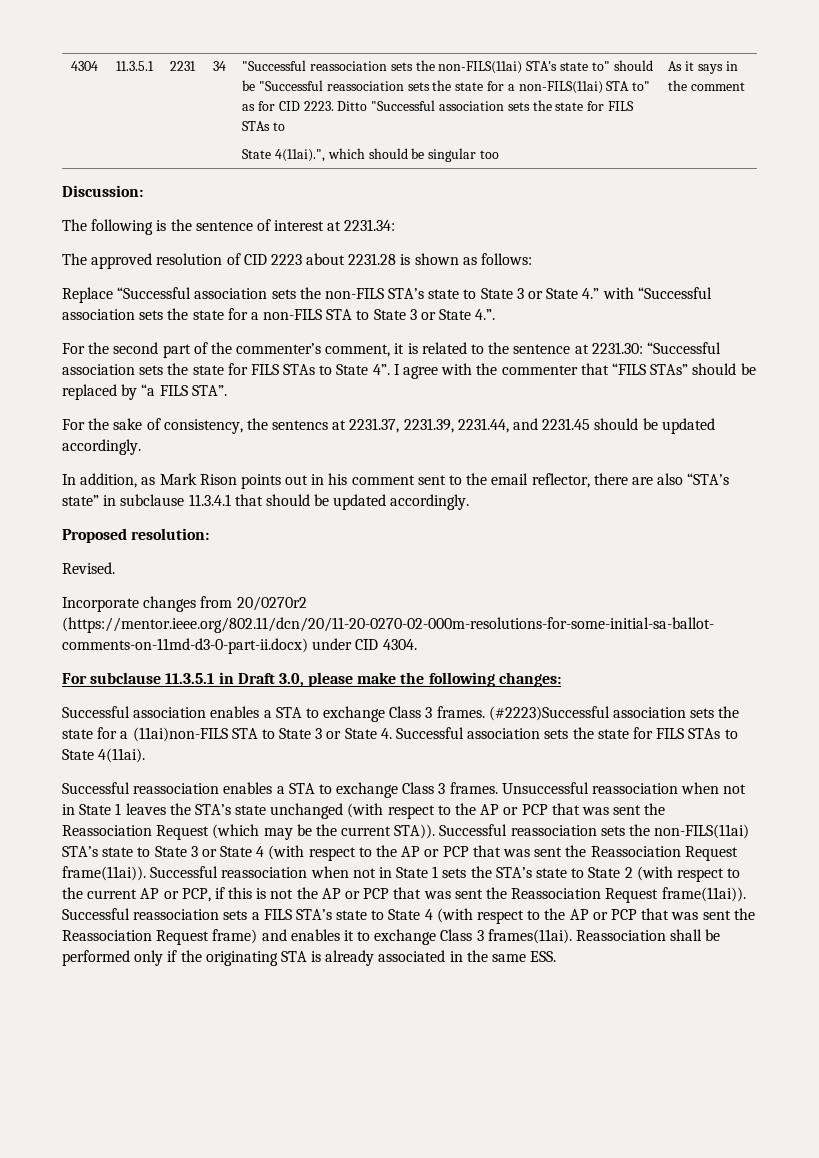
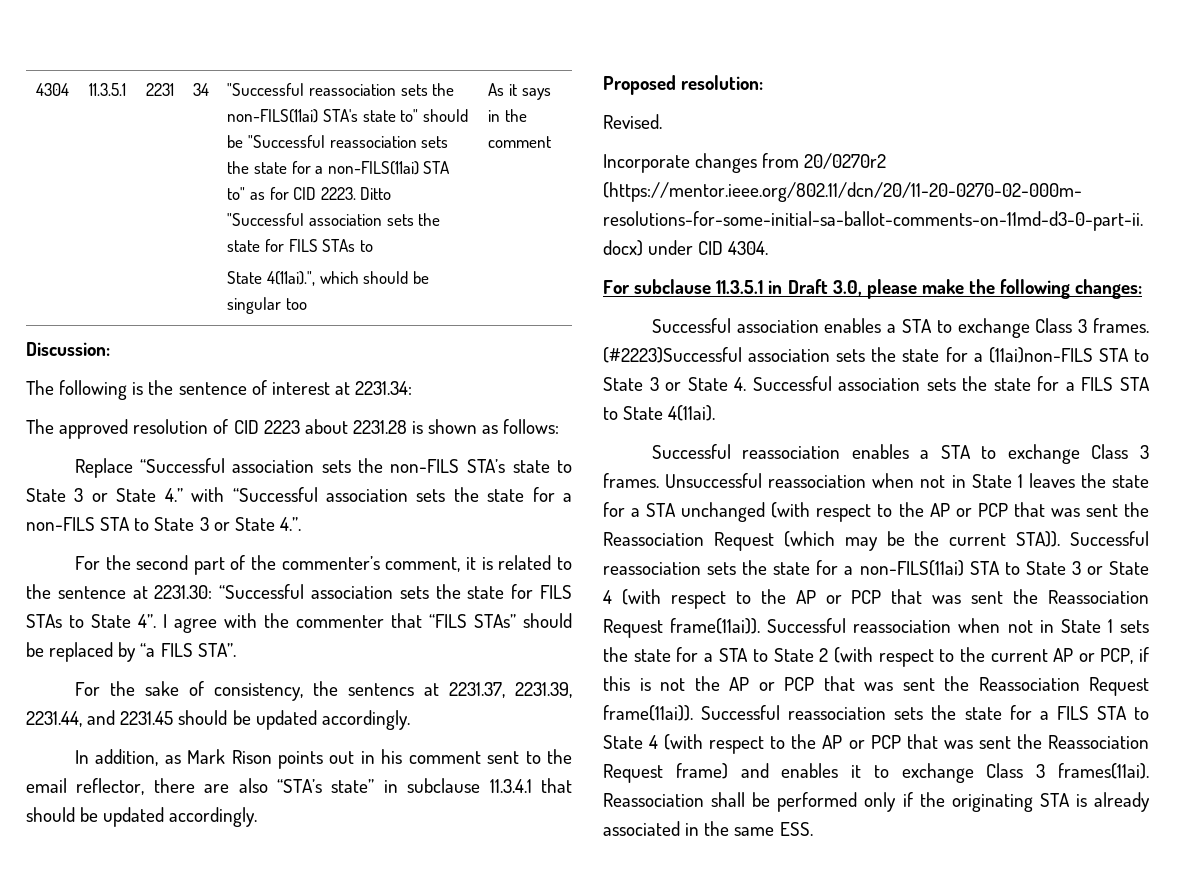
[656,728,721,739] FILS STAs -> [1065,377,1151,391] a FILS STA
[194,804,267,815] STA’s state -> [1112,475,1150,488] [603,502,677,517] state for a STA
[654,824,750,839] [62,846,134,857] non-FILS(11ai) STA’s state -> [773,560,1000,576] state for a non-FILS(11ai) STA
[495,867,568,878] STA’s state -> [633,647,749,662] state for a STA
[251,909,368,920] a FILS STA’s state -> [931,705,1127,720] the state for a FILS STA

